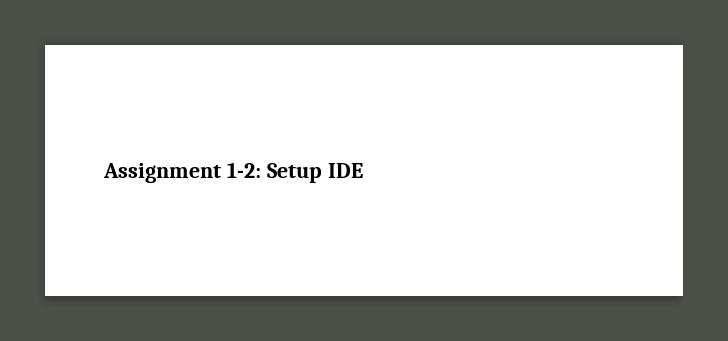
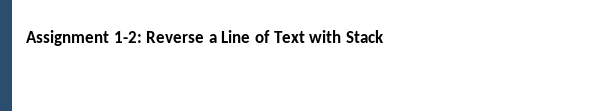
[266,163,363,183] Setup IDE -> [146,30,384,43] Reverse a Line of Text with Stack

